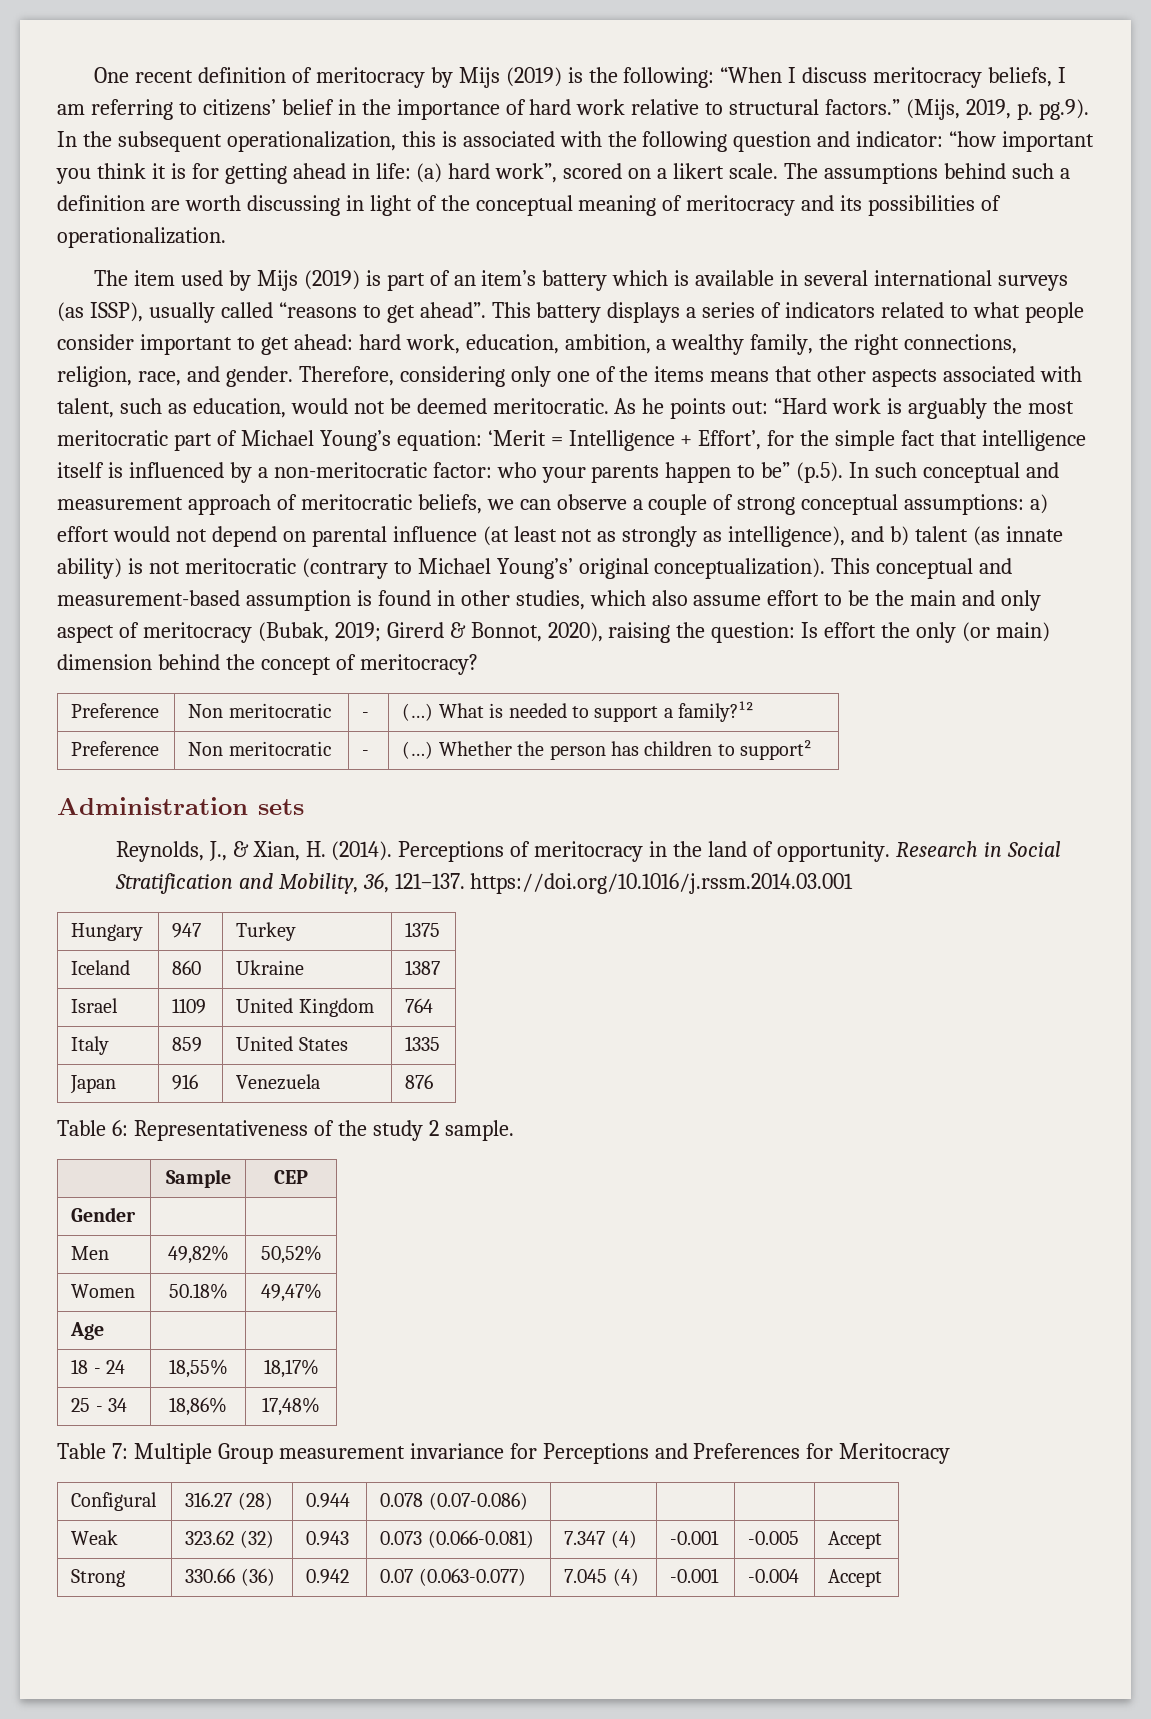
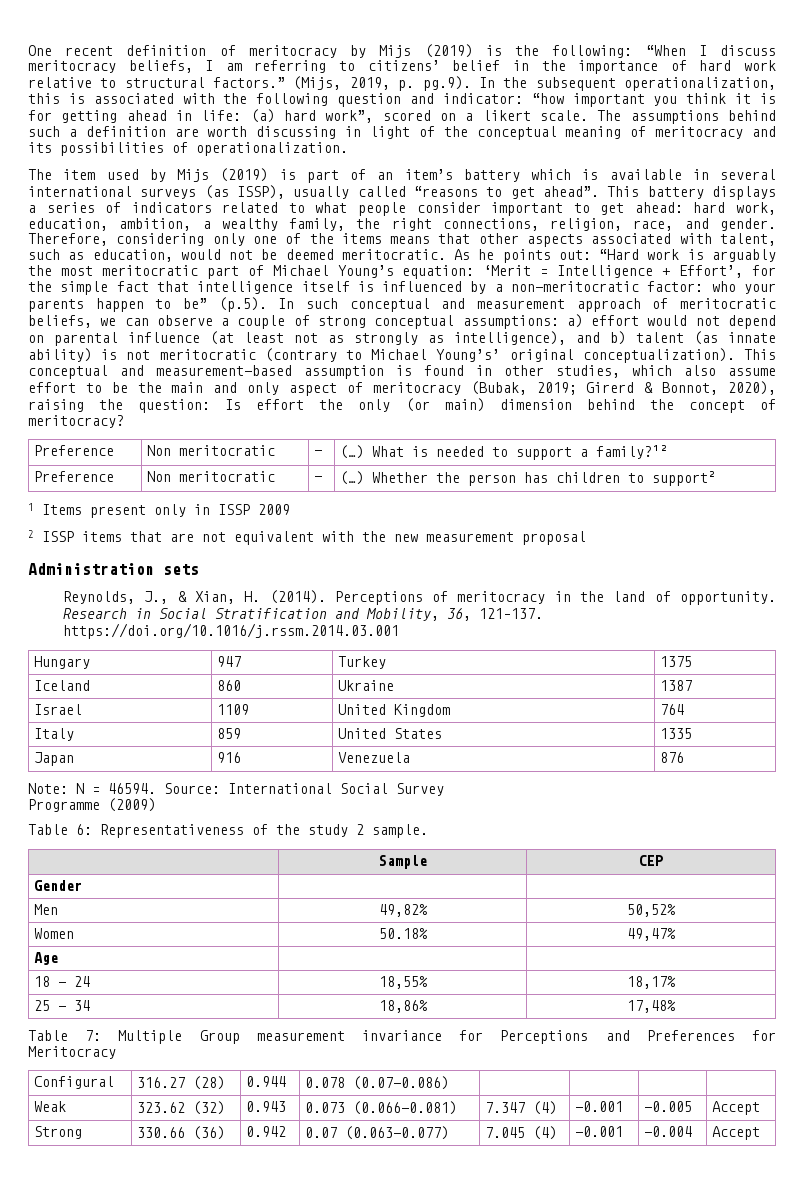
(813, 750) none -> [28,503,290,518] [28,530,586,545] // 1 Items present only in ISSP 2009 // 2 ISSP items that are not equivalent with the new measurement proposal
(434, 1081) none -> [28,783,444,796] [28,798,156,812] // Note: N = 46594. Source: International Social Survey // Programme (2009)

